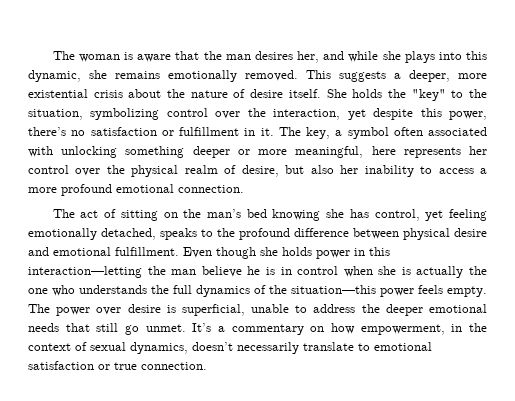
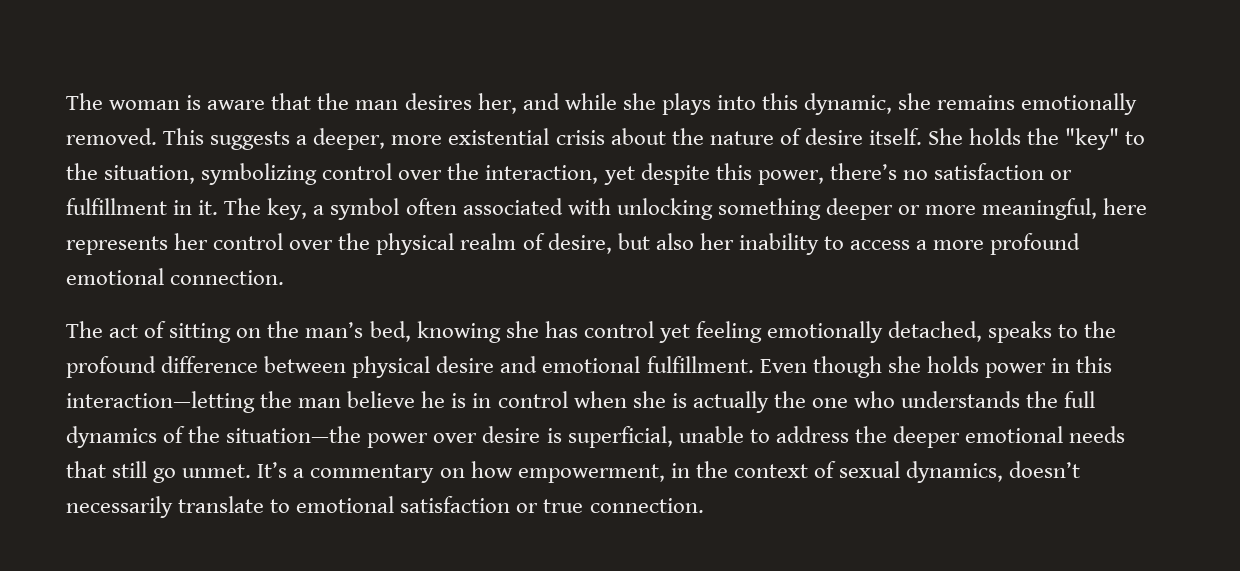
[246,209,267,218] bed -> [369,321,411,342] bed,
[374,209,420,221] control, -> [583,321,654,338] control
[291,285,487,297] [28,304,50,313] situation—this power feels empty. The -> [226,426,362,443] situation—the

